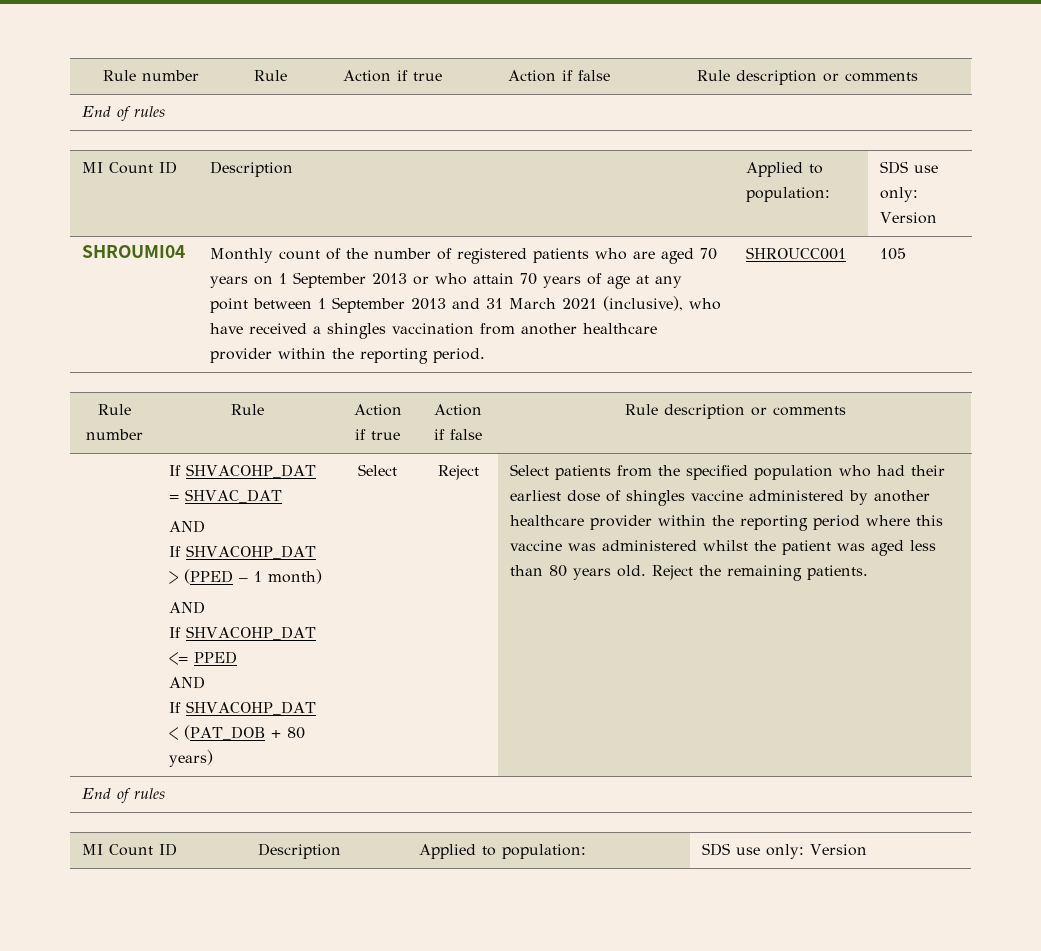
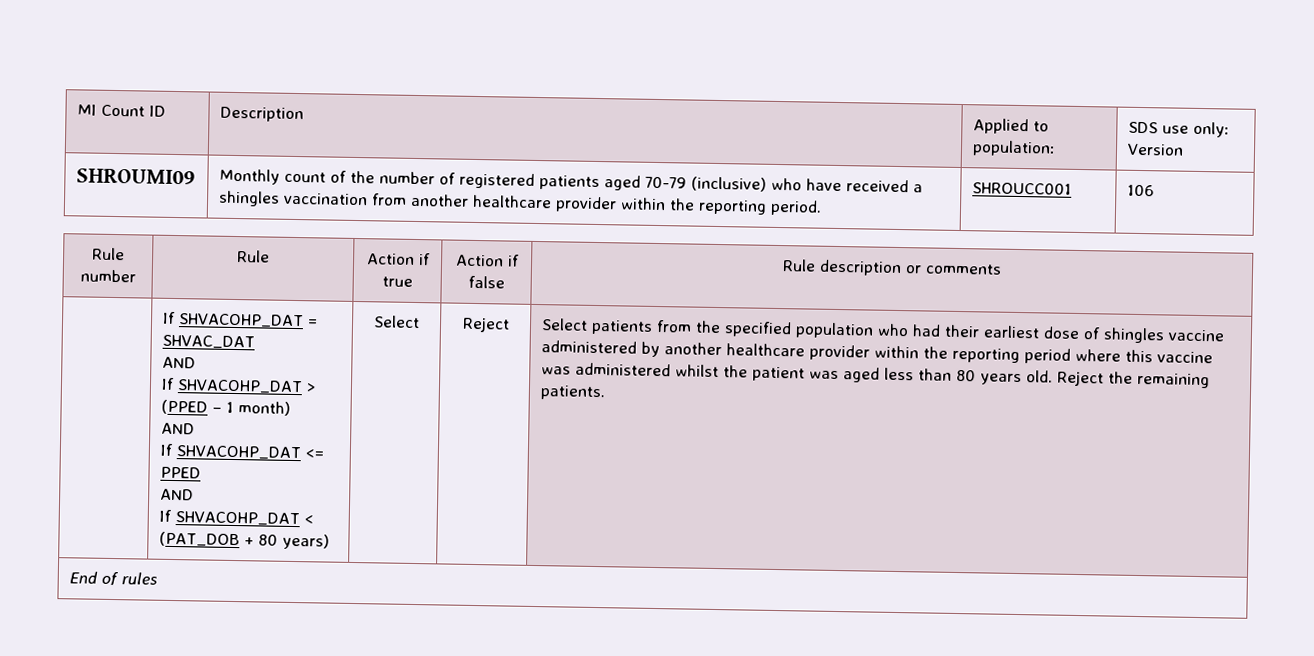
[103,70,199,81] [254,70,287,81] [342,70,442,82] [508,70,610,82] [697,70,918,85] [82,106,166,121] Rule number | Rule | Action if true | Action if false | Rule description or comments // End of rules // -> (77, 110) none
[82,245,186,258] SHROUMI04 -> [76,168,196,185] SHROUMI09
[595,248,718,264] [210,272,683,289] [210,296,684,313] who are aged 70 years on 1 September 2013 or who attain 70 years of age at any point between 1 September 2013 and 31 March 2021 (inclusive), -> [604,175,768,192] aged 70-79 (inclusive)
[880,248,907,260] 105 -> [1127,184,1155,197] 106
[82,843,178,856] [258,843,342,859] [419,844,587,859] [702,843,868,859] // MI Count ID | Description | Applied to population: | SDS use only: Version -> (159, 578) none

